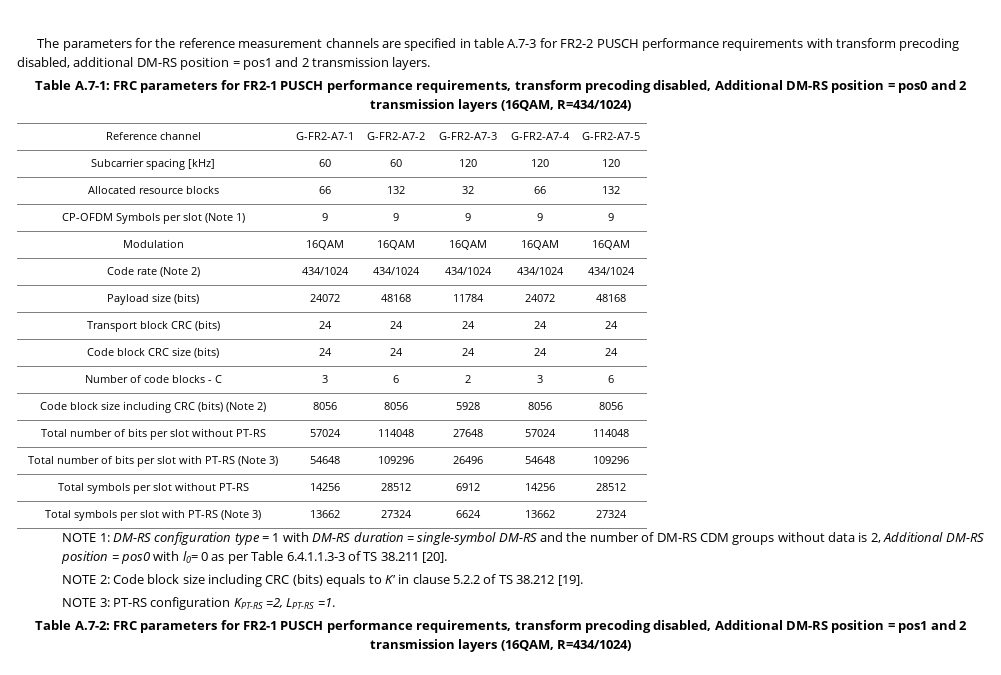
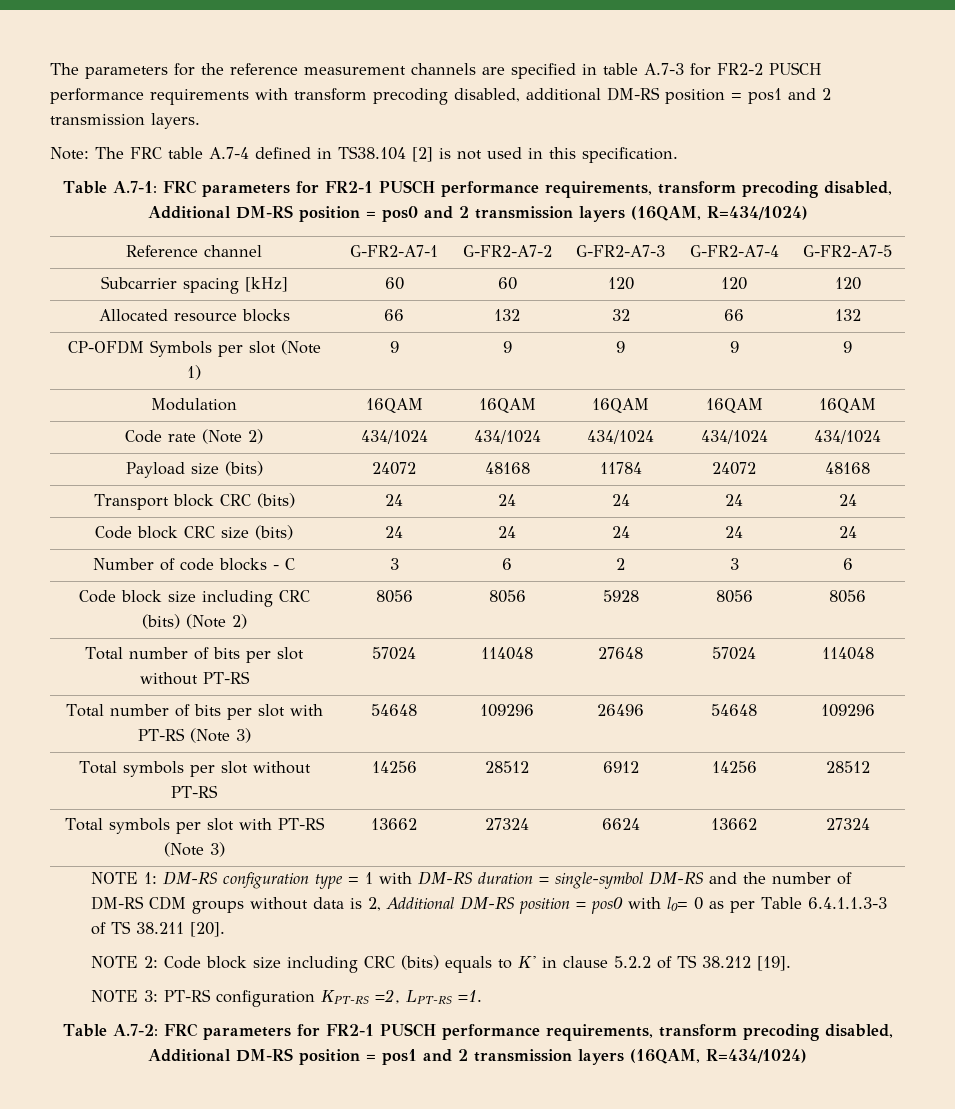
(431, 63) none -> [50,146,678,163] // Note: The FRC table A.7-4 defined in TS38.104 [2] is not used in this specification.

